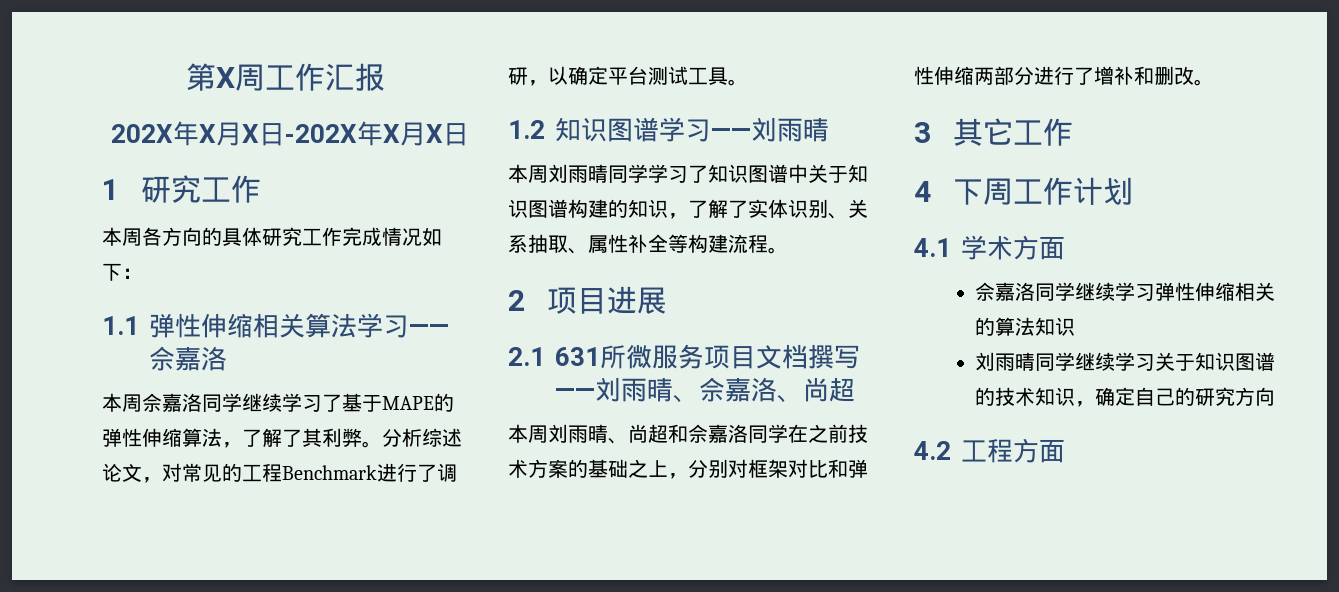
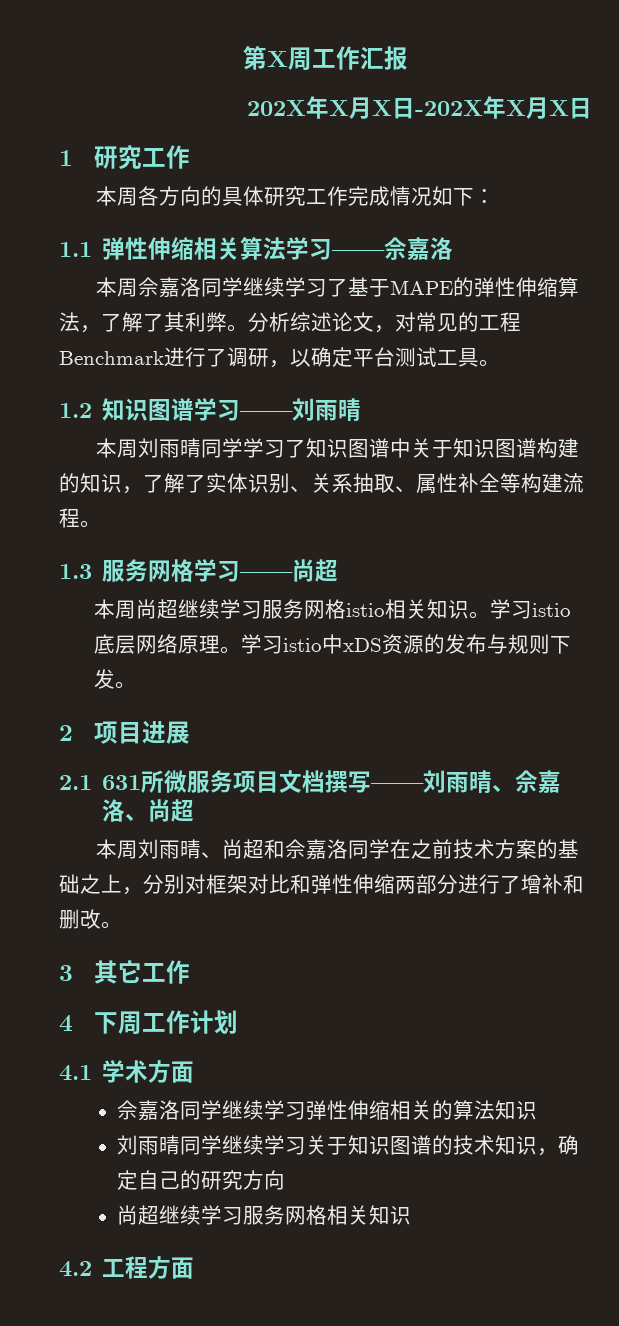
(788, 250) none -> [59,559,339,582] [94,599,572,619] [94,634,572,654] [94,669,137,689] // 1.3服务网格学习——尚超 // 本周尚超继续学习服务网格istio相关知识。学习istio底层网络原理。学习istio中xDS资源的发布与规则下发。
(1275, 396) none -> [117,1205,412,1225] // 尚超继续学习服务网格相关知识

